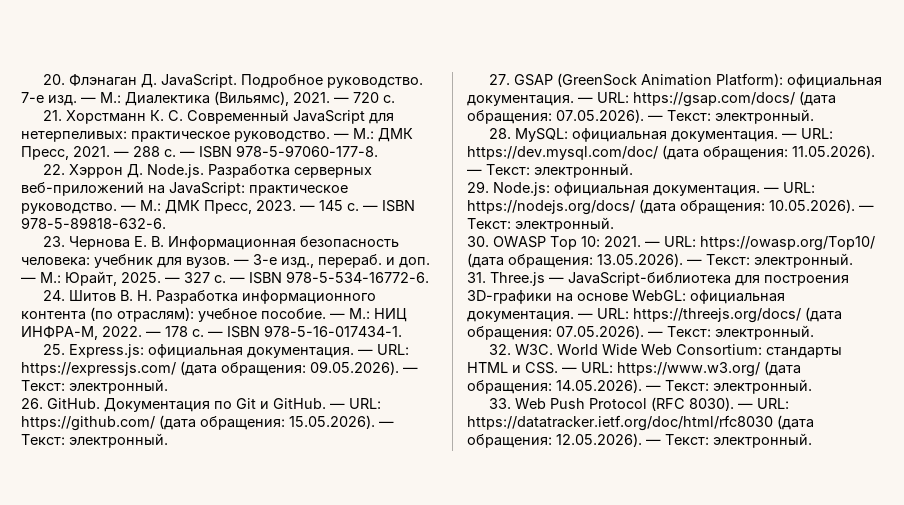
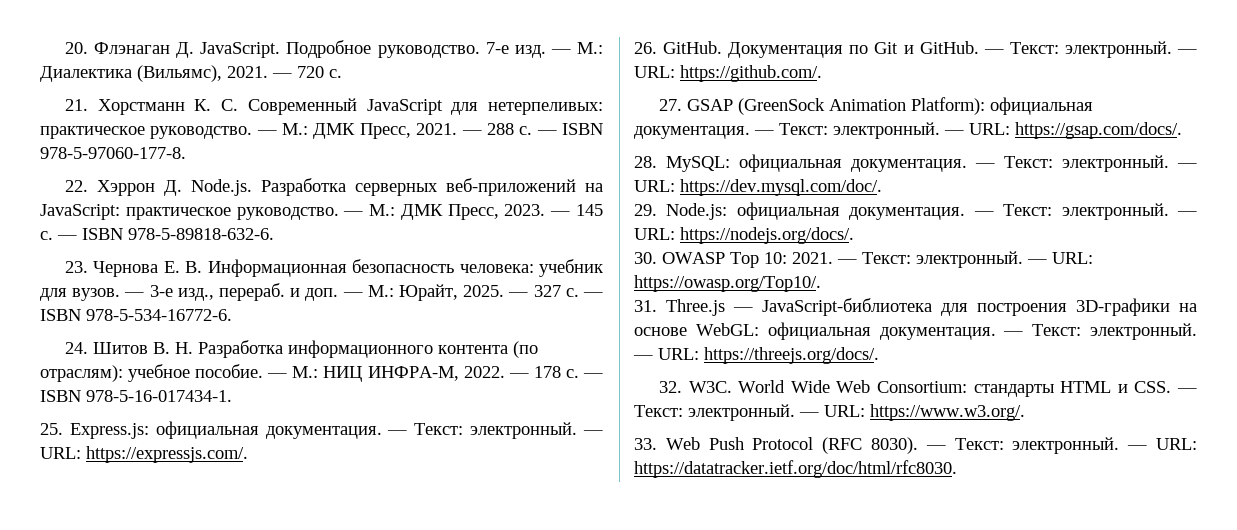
[376,344,409,355] [21,361,418,376] [21,379,168,394] URL: https://expressjs.com/ (дата обращения: 09.05.2026). — Текст: электронный. -> [414,422,603,439] [40,446,248,463] Текст: электронный. — URL: https://expressjs.com/.
[349,398,381,409] [21,415,394,431] [21,433,168,448] URL: https://github.com/ (дата обращения: 15.05.2026). — Текст: электронный. -> [1009,41,1197,58] [634,65,822,82] Текст: электронный. — URL: https://github.com/.
[597,91,836,107] [467,109,814,124] URL: https://gsap.com/docs/ (дата обращения: 07.05.2026). — Текст: электронный. -> [779,122,1182,139] Текст: электронный. — URL: https://gsap.com/docs/.
[800,128,833,139] [467,145,875,160] [467,163,633,178] URL: https://dev.mysql.com/doc/ (дата обращения: 11.05.2026). — Текст: электронный. -> [1004,155,1197,172] [634,179,882,196] Текст: электронный. — URL: https://dev.mysql.com/doc/.
[783,182,815,193] [467,199,874,215] [467,217,614,232] URL: https://nodejs.org/docs/ (дата обращения: 10.05.2026). — Текст: электронный. -> [1003,203,1197,220] [634,227,854,244] Текст: электронный. — URL: https://nodejs.org/docs/.
[664,236,875,251] [467,253,853,268] URL: https://owasp.org/Top10/ (дата обращения: 13.05.2026). — Текст: электронный. -> [862,251,1093,268] [634,275,821,292] Текст: электронный. — URL: https://owasp.org/Top10/.
[597,307,842,323] [467,325,814,340] URL: https://threejs.org/docs/ (дата обращения: 07.05.2026). — Текст: электронный. -> [1032,323,1197,340] [633,347,879,364] Текст: электронный. — URL: https://threejs.org/docs/.
[581,361,801,377] [467,379,812,394] URL: https://www.w3.org/ (дата обращения: 14.05.2026). — Текст: электронный. -> [634,404,1025,421] Текст: электронный. — URL: https://www.w3.org/.
[756,398,789,409] [467,415,814,431] [467,433,812,448] URL: https://datatracker.ietf.org/doc/html/rfc8030 (дата обращения: 12.05.2026). — Текст: электронный. -> [954,437,1197,454] [634,460,957,478] Текст: электронный. — URL: https://datatracker.ietf.org/doc/html/rfc8030.

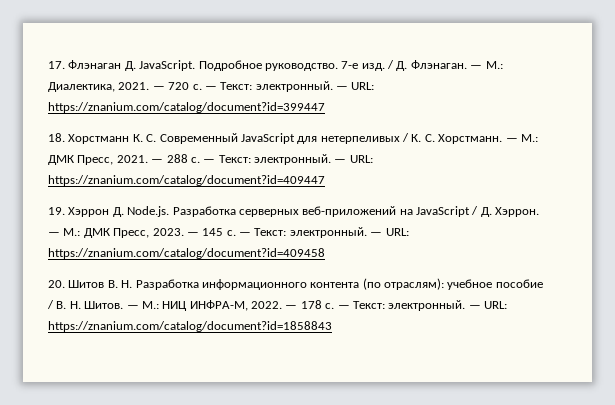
[64,42,88,54] 20. -> [48,61,65,69] 17.
[550,42,603,54] [40,65,342,82] [64,99,88,111] — М.: Диалектика (Вильямс), 2021. — 720 с. // 21. -> [387,60,503,71] [48,81,375,92] [48,102,325,113] [48,133,65,142] / Д. Флэнаган. — М.: Диалектика, 2021. — 720 с. — Текст: электронный. — URL: https://znanium.com/catalog/document?id=399447 // 18.
[488,102,603,115] [40,126,253,139] нетерпеливых: практическое руководство. -> [320,133,503,144] нетерпеливых / К. С. Хорстманн.
[562,123,604,135] [40,147,186,159] [64,180,88,192] ISBN 978-5-97060-177-8. // 22. -> [218,154,373,165] [48,175,325,186] [48,207,65,215] Текст: электронный. — URL: https://znanium.com/catalog/document?id=409447 // 19.
[40,204,339,220] JavaScript: практическое руководство. -> [416,206,540,217] JavaScript / Д. Хэррон.
[82,228,274,240] [64,259,603,277] [40,283,603,301] [40,309,232,321] [64,342,88,354] ISBN 978-5-89818-632-6. // 23. Чернова Е. В. Информационная безопасность человека: учебник для вузов. — 3-е изд., перераб. и доп. — М.: Юрайт, 2025. — 327 с. — ISBN 978-5-534-16772-6. // 24. -> [254,227,409,238] [48,248,325,259] [48,280,65,288] Текст: электронный. — URL: https://znanium.com/catalog/document?id=409458 // 20.
[195,364,264,378] пособие. -> [495,279,543,288] [47,300,124,309] пособие / В. Н. Шитов.
[40,390,232,402] [40,421,603,439] [40,446,248,463] [634,41,1197,58] [634,65,822,82] [658,97,1093,115] [634,122,1182,139] [634,154,1197,172] [634,179,882,196] [634,202,1197,220] [634,227,854,244] [634,251,1093,268] [634,275,821,292] [634,298,1197,316] [634,322,1197,340] [633,347,879,364] [658,380,1197,397] [634,404,1025,421] [634,437,1197,454] [634,460,957,478] ISBN 978-5-16-017434-1. // 25. Express.js: официальная документация. — Текст: электронный. — URL: https://expressjs.com/. // 26. GitHub. Документация по Git и GitHub. — Текст: электронный. — URL: https://github.com/. // 27. GSAP (GreenSock Animation Platform): официальная документация. — Текст: электронный. — URL: https://gsap.com/docs/. // 28. MySQL: официальная документация. — Текст: электронный. — URL: https://dev.mysql.com/doc/. // 29. Node.js: официальная документация. — Текст: электронный. — URL: https://nodejs.org/docs/. // 30. OWASP Top 10: 2021. — Текст: электронный. — URL: https://owasp.org/Top10/. // 31. Three.js — JavaScript-библиотека для построения 3D-графики на основе WebGL: официальная документация. — Текст: электронный. — URL: https://threejs.org/docs/. // 32. W3C. World Wide Web Consortium: стандарты HTML и CSS. — Текст: электронный. — URL: https://www.w3.org/. // 33. Web Push Protocol (RFC 8030). — Текст: электронный. — URL: https://datatracker.ietf.org/doc/html/rfc8030. -> [352,300,507,311] [48,321,332,332] Текст: электронный. — URL: https://znanium.com/catalog/document?id=1858843

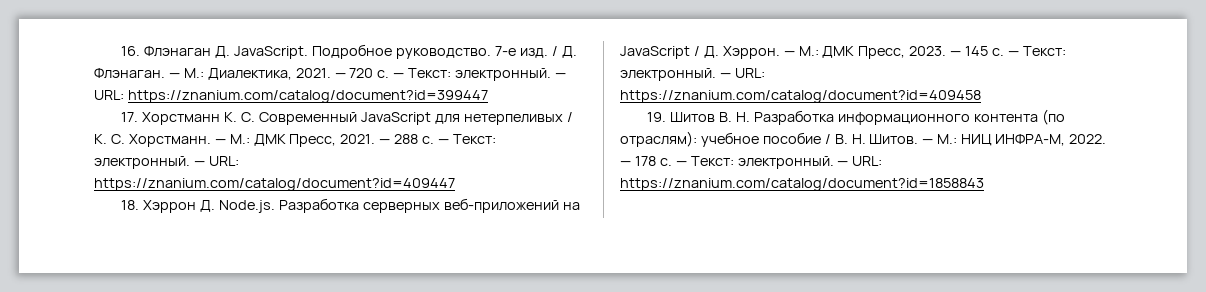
[48,61,65,69] 17. -> [121,46,141,56] 16.
[48,133,65,142] 18. -> [121,112,139,122] 17.
[48,207,65,215] 19. -> [121,200,140,210] 18.
[48,280,65,288] 20. -> [647,112,667,122] 19.

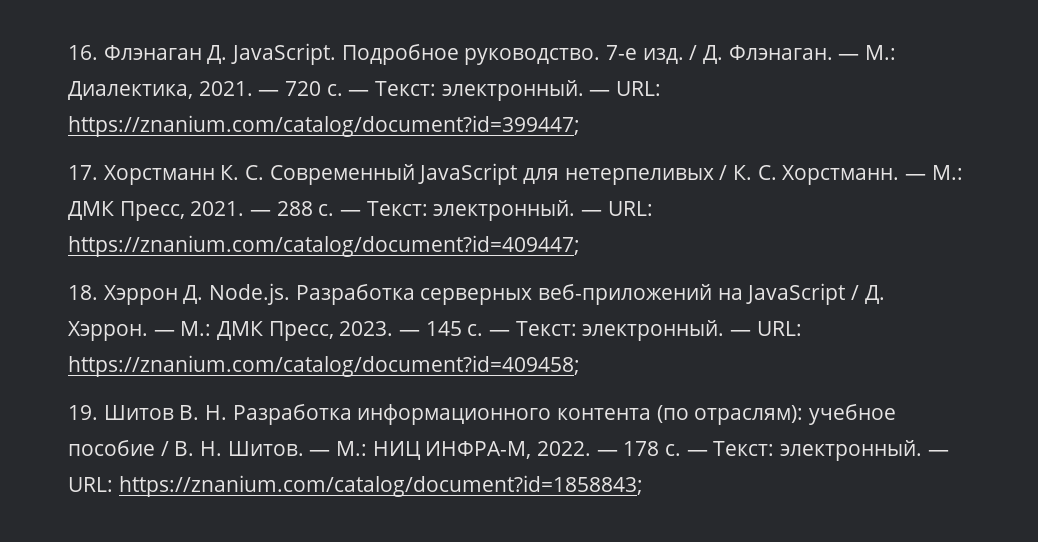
[127,90,488,103] https://znanium.com/catalog/document?id=399447 -> [68,115,580,137] https://znanium.com/catalog/document?id=399447;
[94,178,455,191] https://znanium.com/catalog/document?id=409447 -> [68,235,580,257] https://znanium.com/catalog/document?id=409447;
[620,90,981,103] https://znanium.com/catalog/document?id=409458 -> [68,355,580,377] https://znanium.com/catalog/document?id=409458;
[620,178,984,191] https://znanium.com/catalog/document?id=1858843 -> [118,475,643,497] https://znanium.com/catalog/document?id=1858843;

